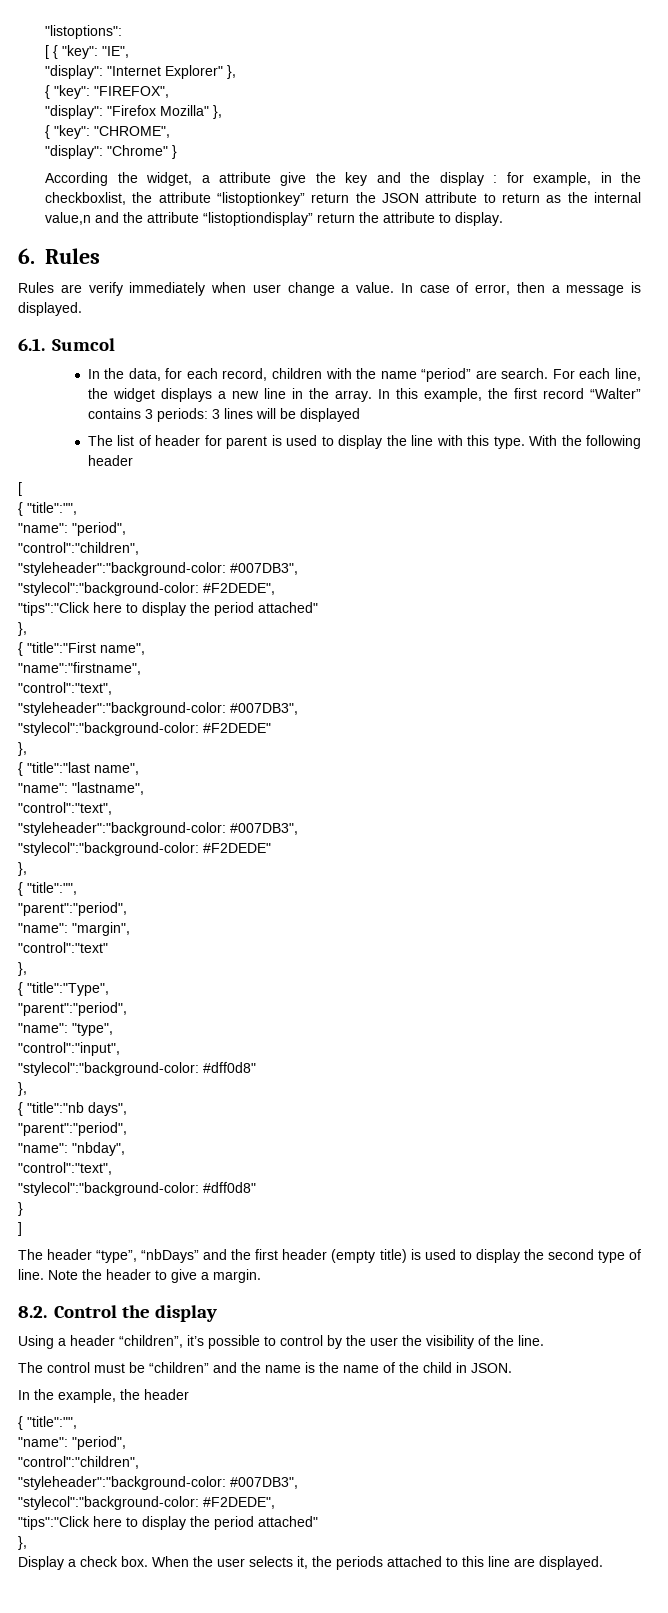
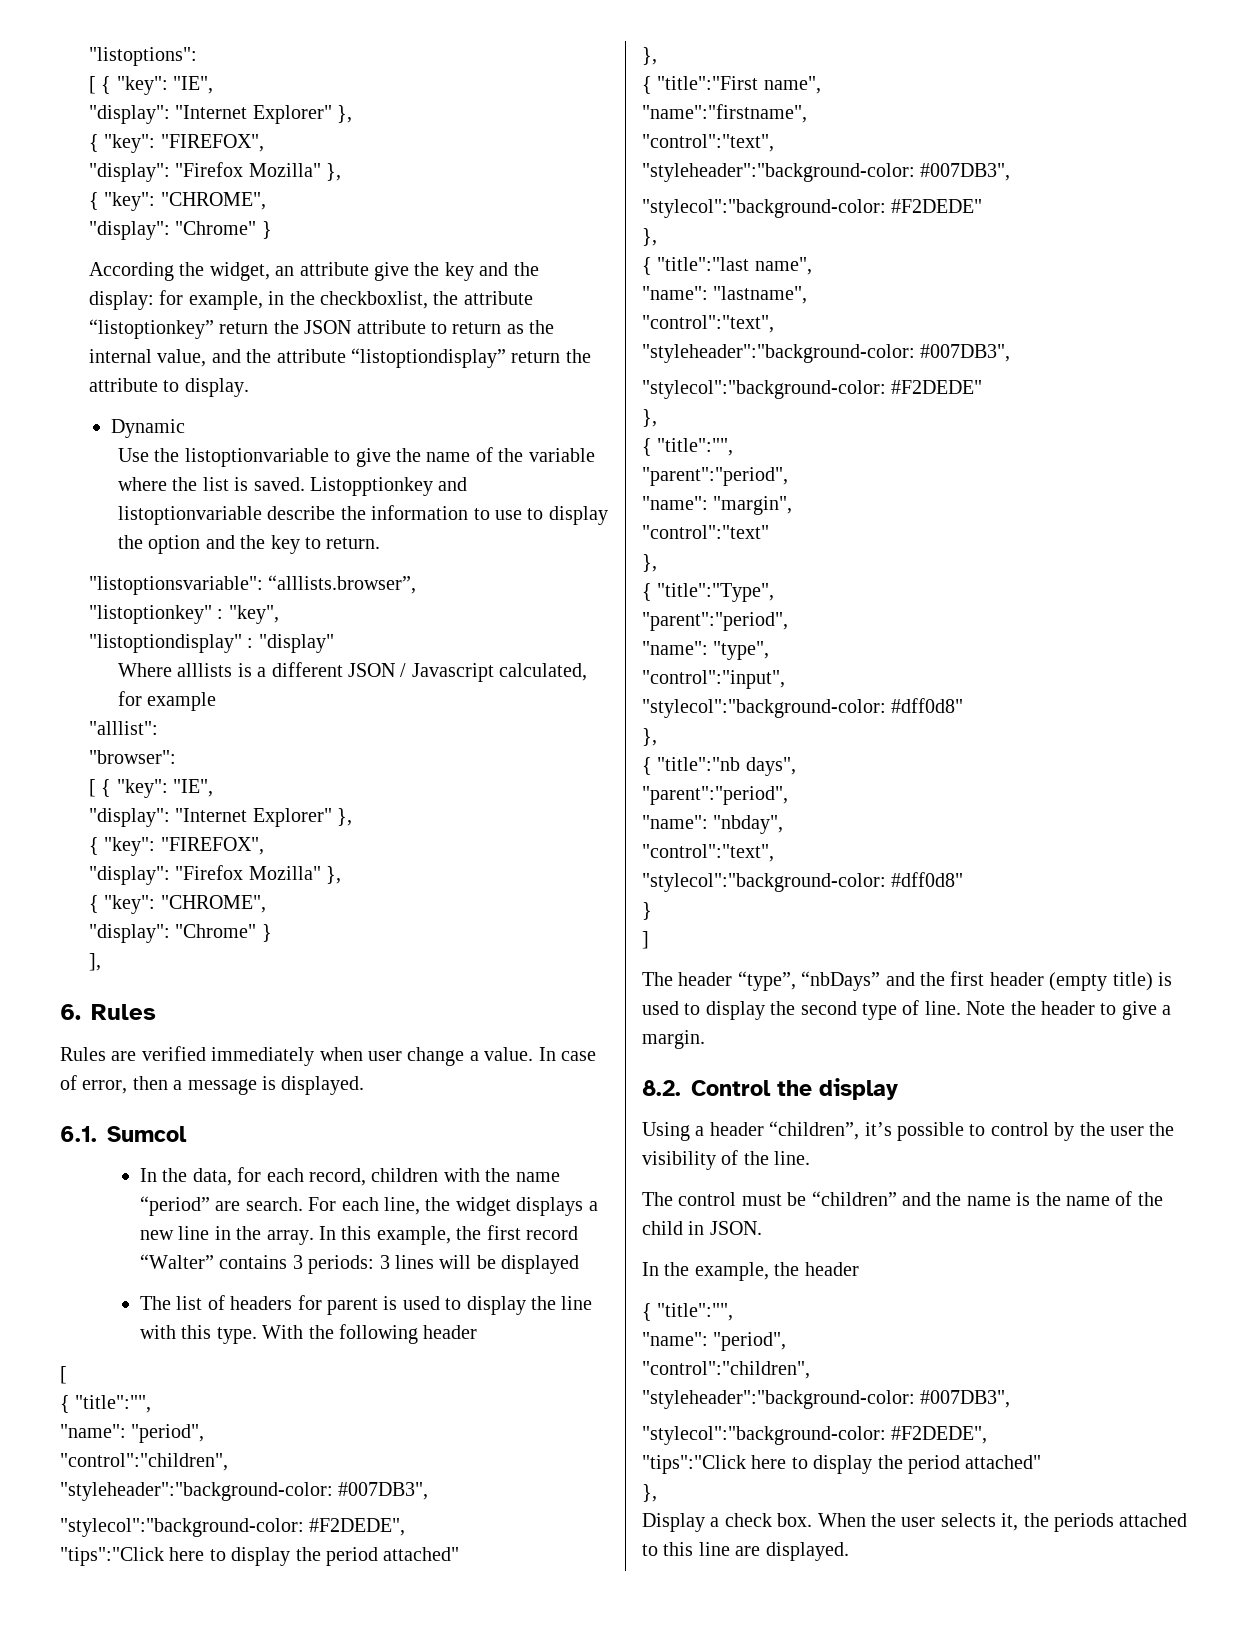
[201,175,210,183] a -> [275,266,295,276] an
[439,172,498,186] display : -> [89,291,155,310] display:
[45,212,92,225] value,n -> [157,349,207,367] value,
(504, 219) none -> [111,419,186,438] [118,447,595,467] [118,477,468,496] [118,505,608,525] [118,535,381,554] [89,575,417,595] [89,605,279,624] [89,634,334,653] [118,662,588,682] [118,691,217,711] [89,721,159,735] [89,750,177,764] [89,779,214,798] [89,808,353,827] [89,837,264,856] [89,865,342,885] [89,895,266,914] [89,924,272,943] [89,953,102,971] // Dynamic // Use the listoptionvariable to give the name of the variable where the list is saved. Listopptionkey and listoptionvariable describe the information to use to display the option and the key to return. // "listoptionsvariable": “alllists.browser”, // "listoptionkey" : "key", // "listoptiondisplay" : "display" // Where alllists is a different JSON / Javascript calculated, for example // "alllist": // "browser": // [ { "key": "IE", // "display": "Internet Explorer" }, // { "key": "FIREFOX", // "display": "Firefox Mozilla" }, // { "key": "CHROME", // "display": "Chrome" } // ],
[88,282,123,296] verify -> [141,1046,206,1061] verified
[155,435,201,446] header -> [230,1296,293,1310] headers

